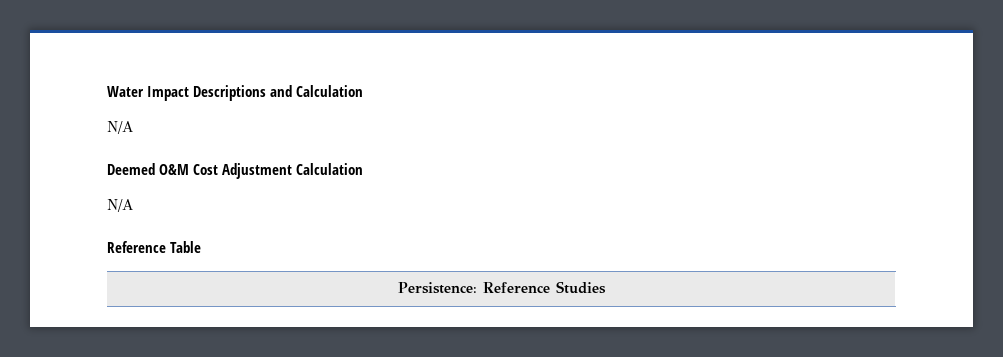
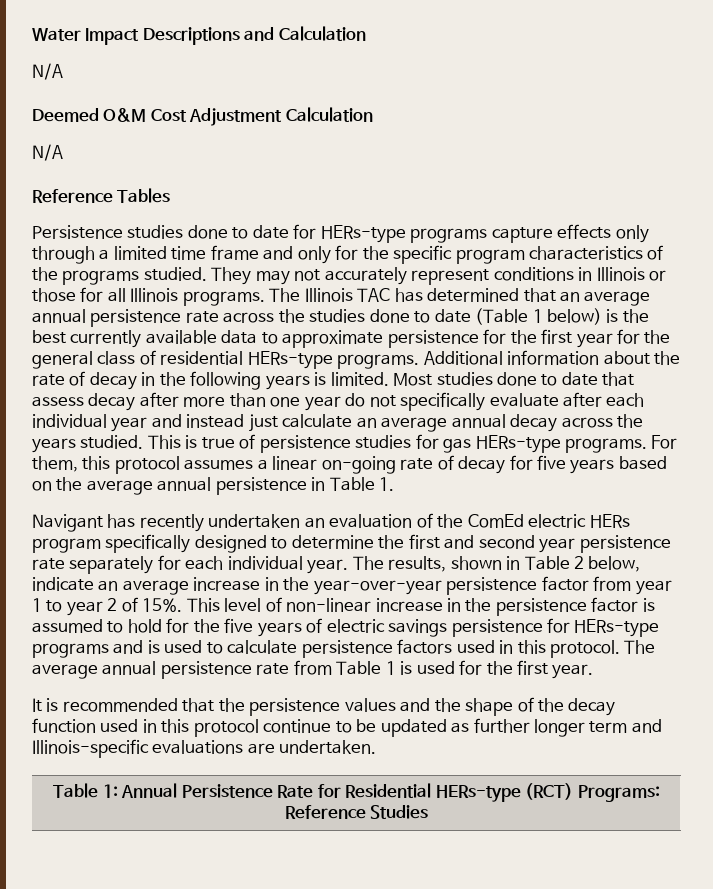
[170,241,201,253] [398,282,477,294] Table // Persistence: -> [117,188,171,203] [32,224,649,243] [32,245,664,264] [32,267,667,285] [32,287,651,306] [32,308,649,327] [32,329,671,348] [32,350,681,369] [32,371,635,390] [32,392,645,411] [32,414,643,432] [32,434,678,453] [32,455,667,474] [32,477,395,495] [32,513,630,532] [32,534,671,553] [32,555,641,574] [32,576,672,595] [32,597,655,616] [32,618,660,637] [32,639,656,658] [32,660,594,679] [32,697,616,716] [32,718,662,737] [32,739,377,758] [53,783,660,802] Tables // Persistence studies done to date for HERs-type programs capture effects only through a limited time frame and only for the specific program characteristics of the programs studied. They may not accurately represent conditions in Illinois or those for all Illinois programs. The Illinois TAC has determined that an average annual persistence rate across the studies done to date (Table 1 below) is the best currently available data to approximate persistence for the first year for the general class of residential HERs-type programs. Additional information about the rate of decay in the following years is limited. Most studies done to date that assess decay after more than one year do not specifically evaluate after each individual year and instead just calculate an average annual decay across the years studied. This is true of persistence studies for gas HERs-type programs. For them, this protocol assumes a linear on-going rate of decay for five years based on the average annual persistence in Table 1. // Navigant has recently undertaken an evaluation of the ComEd electric HERs program specifically designed to determine the first and second year persistence rate separately for each individual year. The results, shown in Table 2 below, indicate an average increase in the year-over-year persistence factor from year 1 to year 2 of 15%. This level of non-linear increase in the persistence factor is assumed to hold for the five years of electric savings persistence for HERs-type programs and is used to calculate persistence factors used in this protocol. The average annual persistence rate from Table 1 is used for the first year. // It is recommended that the persistence values and the shape of the decay function used in this protocol continue to be updated as further longer term and Illinois-specific evaluations are undertaken. // Table 1: Annual Persistence Rate for Residential HERs-type (RCT) Programs:

